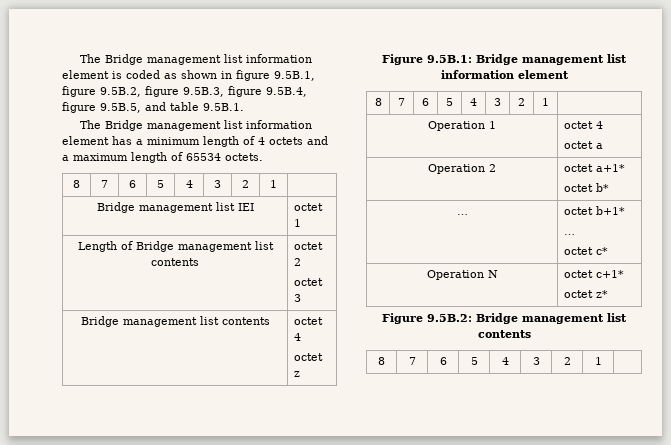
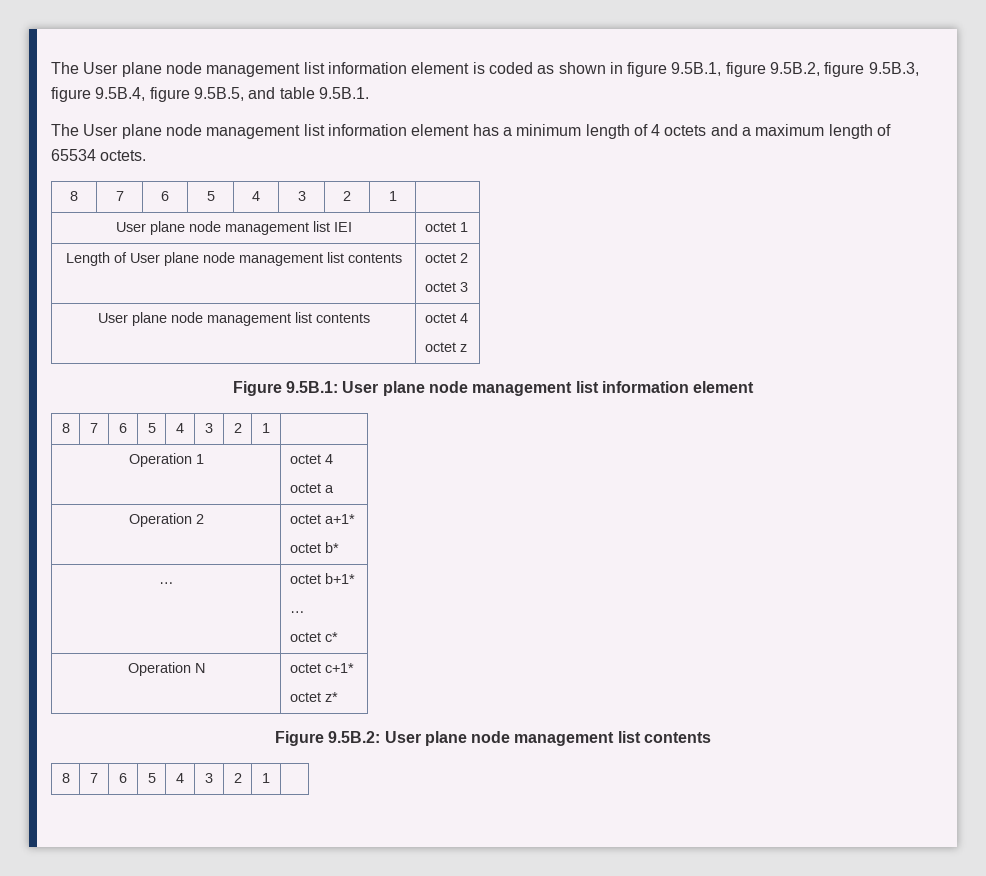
[80,54,144,65] The Bridge -> [51,62,202,77] The User plane node
[105,120,144,131] Bridge -> [83,124,202,139] User plane node
[96,202,135,213] Bridge -> [115,221,221,235] User plane node
[135,241,174,252] Bridge -> [129,252,235,266] User plane node
[80,316,119,327] Bridge -> [97,312,203,326] User plane node
[476,54,518,65] Bridge -> [342,381,468,396] User plane node
[476,313,518,324] Bridge -> [384,731,511,746] User plane node

